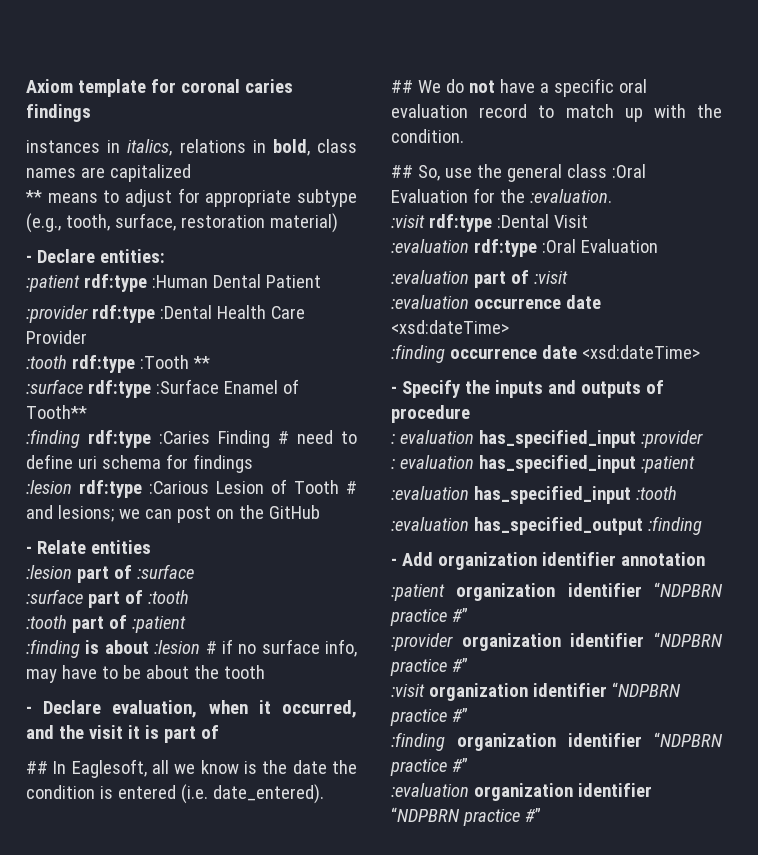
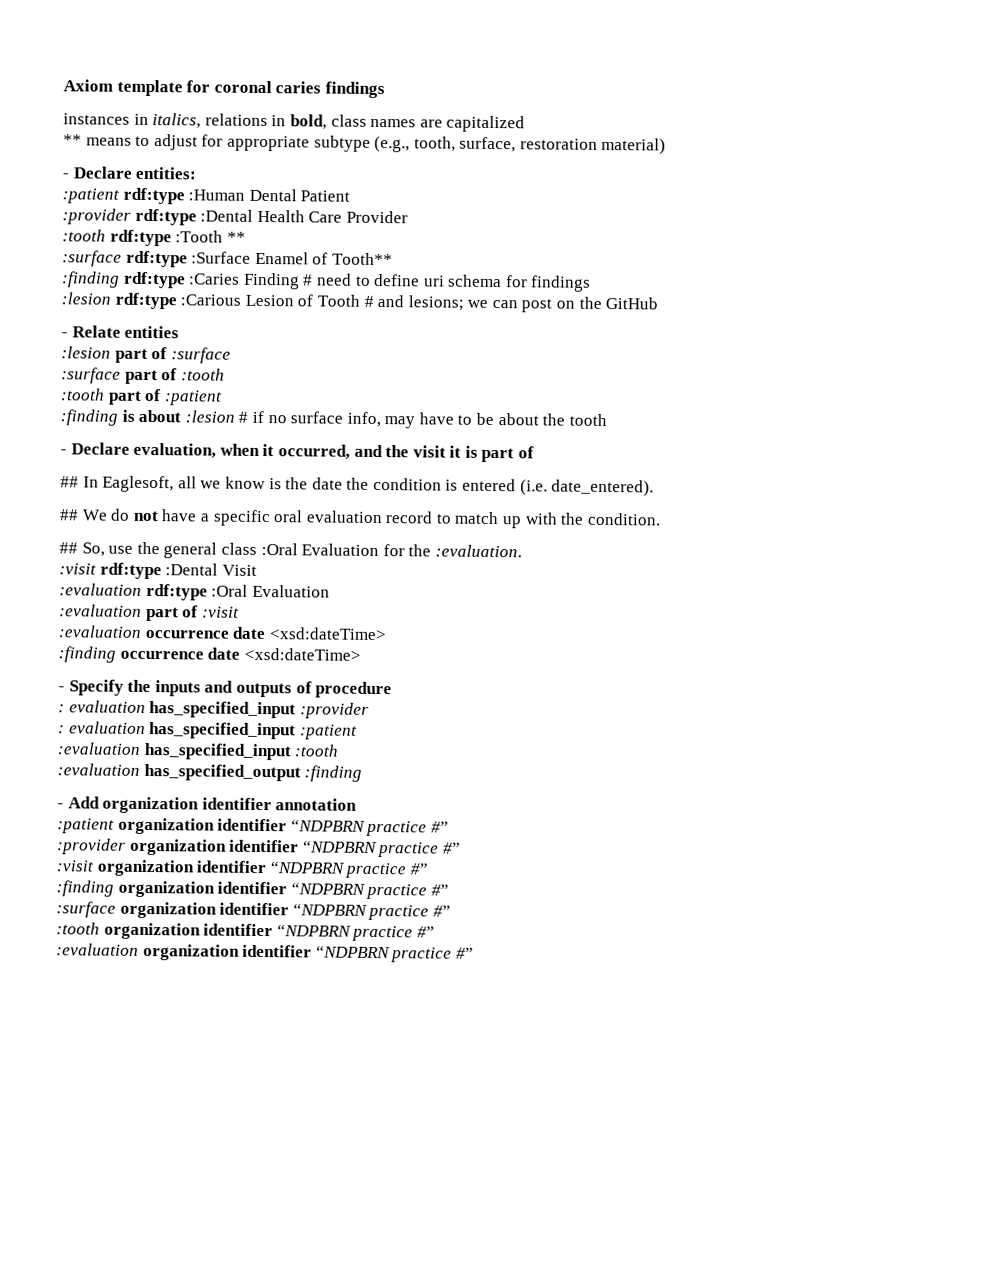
(468, 765) none -> [56,901,451,921] [56,922,435,942] // :surface organization identifier “NDPBRN practice #” // :tooth organization identifier “NDPBRN practice #”

